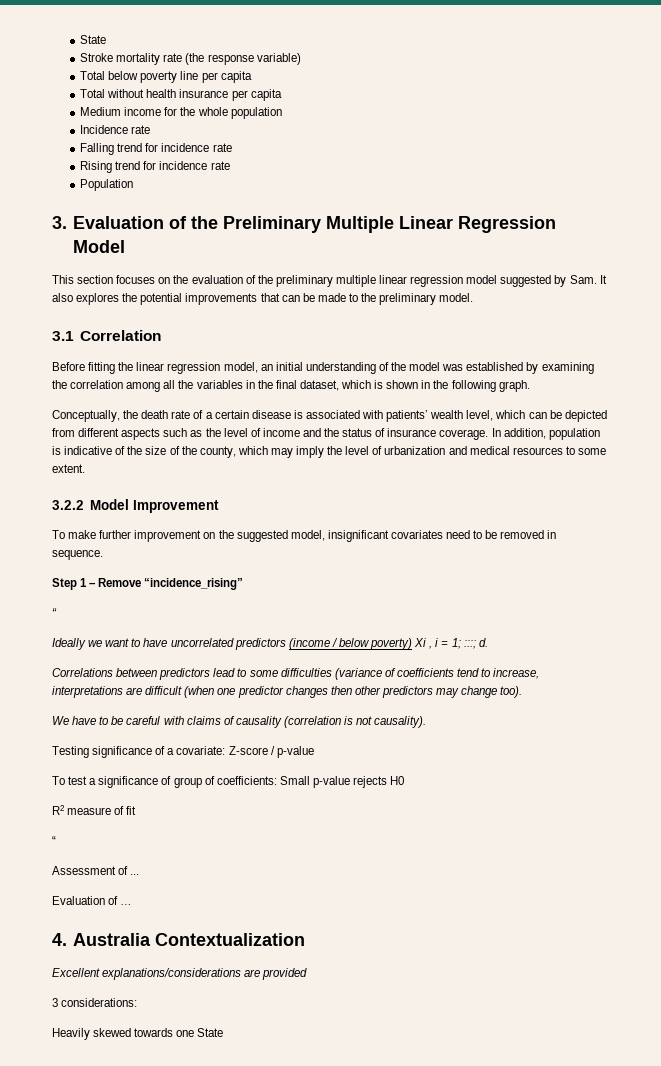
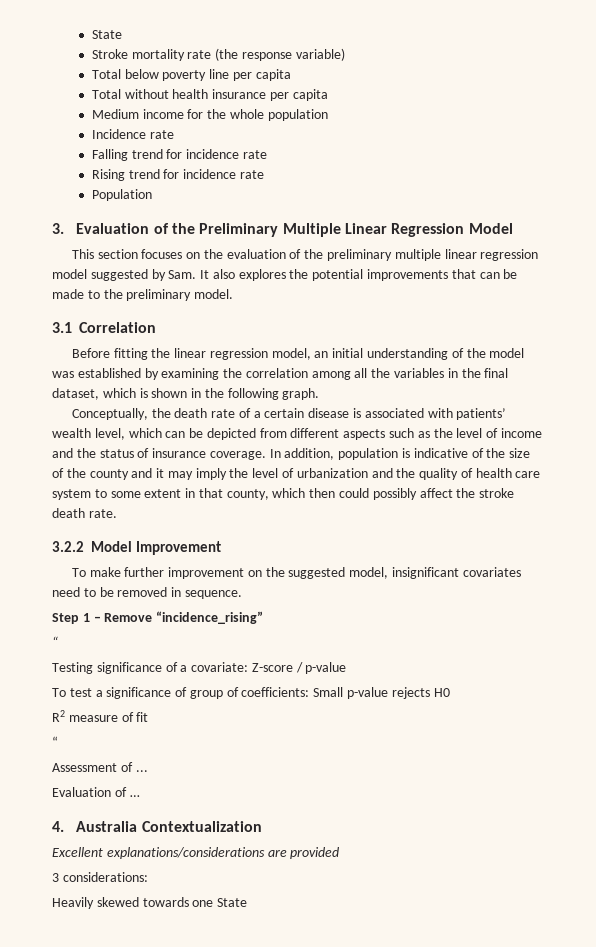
[199,446,268,458] county, which -> [89,468,165,480] county and it
[469,446,606,455] [52,464,85,473] medical resources to some extent. -> [396,468,541,480] [52,488,515,500] [52,508,117,518] the quality of health care system to some extent in that county, which then could possibly affect the stroke death rate.
[52,638,488,650] [52,668,540,680] [52,686,523,698] [52,716,427,728] // Ideally we want to have uncorrelated predictors (income / below poverty) Xi , i = 1; :::; d. // Correlations between predictors lead to some difficulties (variance of coefficients tend to increase, interpretations are difficult (when one predictor changes then other predictors may change too). // We have to be careful with claims of causality (correlation is not causality). -> (58, 641) none

